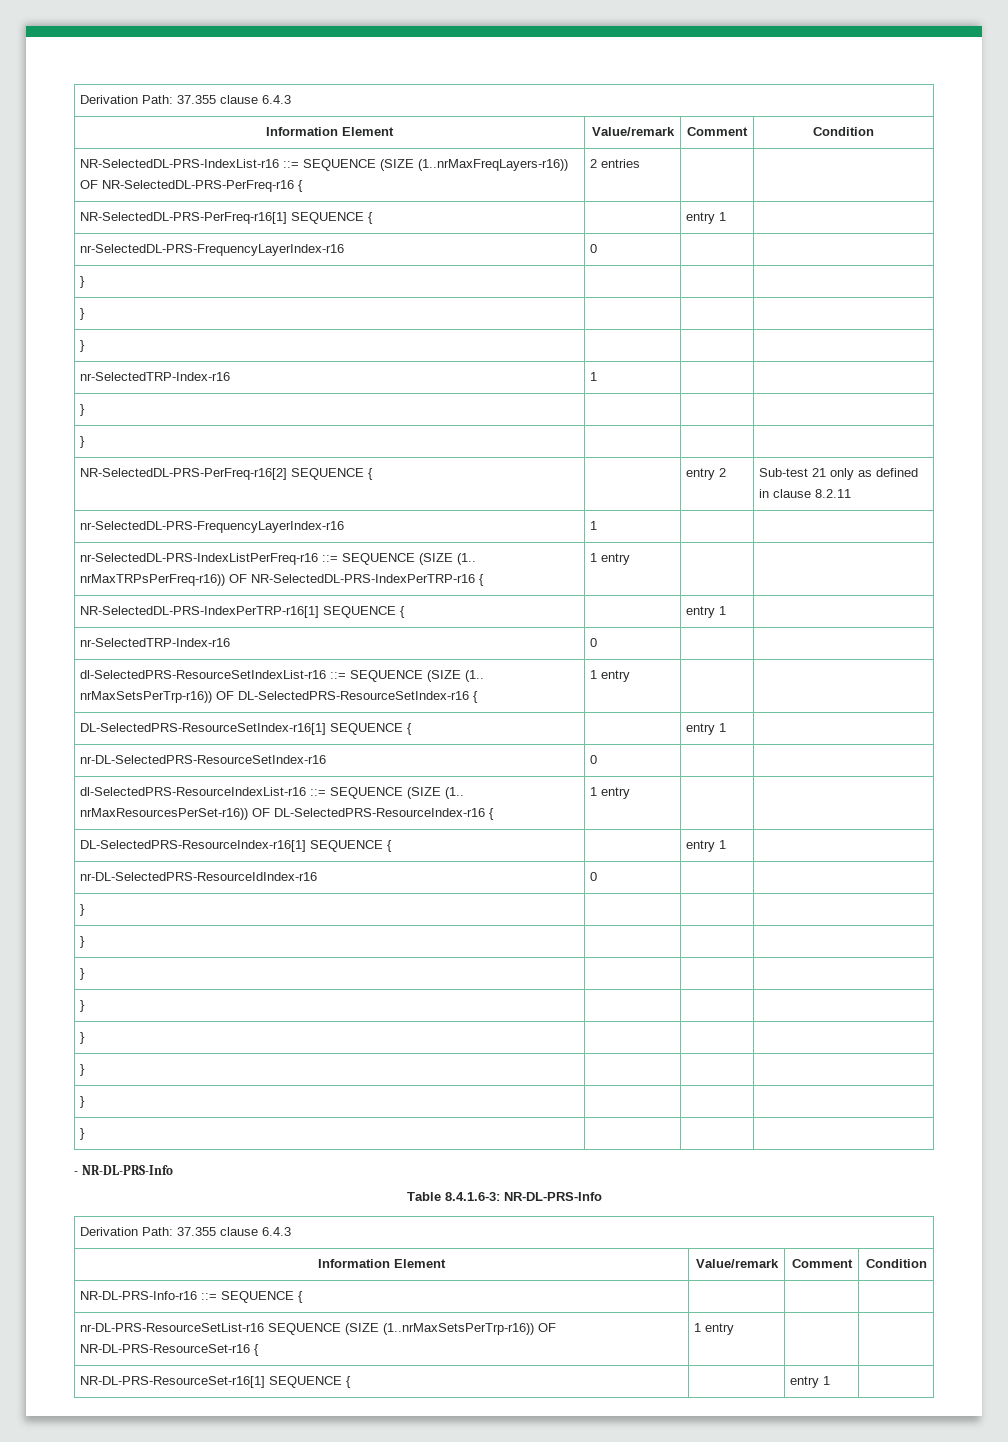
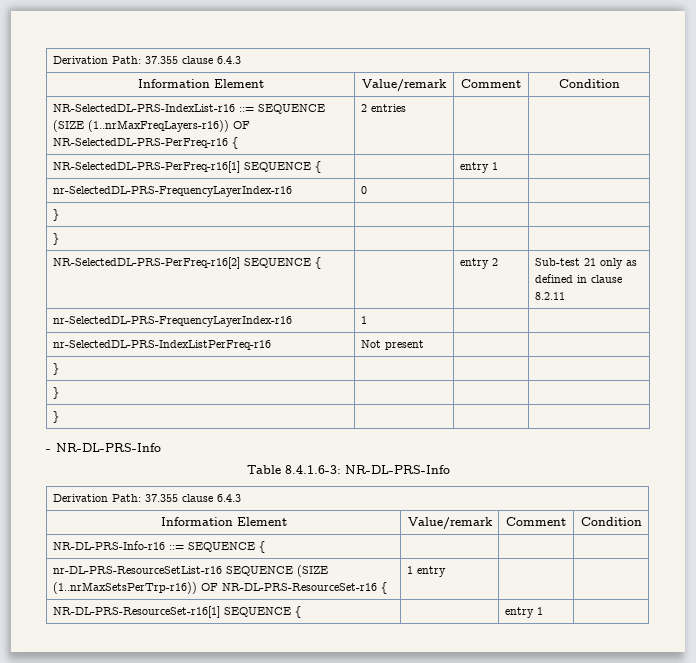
[80,340,86,352] [80,372,231,381] [590,372,598,381] [80,404,86,416] [80,436,86,448] // } | | | // nr-SelectedTRP-Index-r16 | 1 | | // } | | | // } | | | -> (59, 239) none
[322,553,477,565] [80,574,485,586] [590,553,631,565] [80,606,406,618] [686,606,727,618] [80,638,231,647] [590,638,598,647] [80,670,485,682] [80,691,479,703] [590,670,631,682] [80,723,413,735] [686,723,727,735] [80,755,327,764] [590,755,598,764] [80,787,465,799] [80,808,495,820] [590,787,631,799] [80,840,393,852] [686,840,727,852] [80,872,318,881] [590,872,598,881] [80,904,86,916] [80,936,86,948] [80,968,86,980] [80,1000,86,1012] [80,1032,86,1044] ::= SEQUENCE (SIZE (1.. nrMaxTRPsPerFreq-r16)) OF NR-SelectedDL-PRS-IndexPerTRP-r16 { | 1 entry | | // NR-SelectedDL-PRS-IndexPerTRP-r16[1] SEQUENCE { | | entry 1 | // nr-SelectedTRP-Index-r16 | 0 | | // dl-SelectedPRS-ResourceSetIndexList-r16 ::= SEQUENCE (SIZE (1.. nrMaxSetsPerTrp-r16)) OF DL-SelectedPRS-ResourceSetIndex-r16 { | 1 entry | | // DL-SelectedPRS-ResourceSetIndex-r16[1] SEQUENCE { | | entry 1 | // nr-DL-SelectedPRS-ResourceSetIndex-r16 | 0 | | // dl-SelectedPRS-ResourceIndexList-r16 ::= SEQUENCE (SIZE (1.. nrMaxResourcesPerSet-r16)) OF DL-SelectedPRS-ResourceIndex-r16 { | 1 entry | | // DL-SelectedPRS-ResourceIndex-r16[1] SEQUENCE { | | entry 1 | // nr-DL-SelectedPRS-ResourceIdIndex-r16 | 0 | | // } | | | // } | | | // } | | | // } | | | // } | -> [360,340,424,350] | Not present

